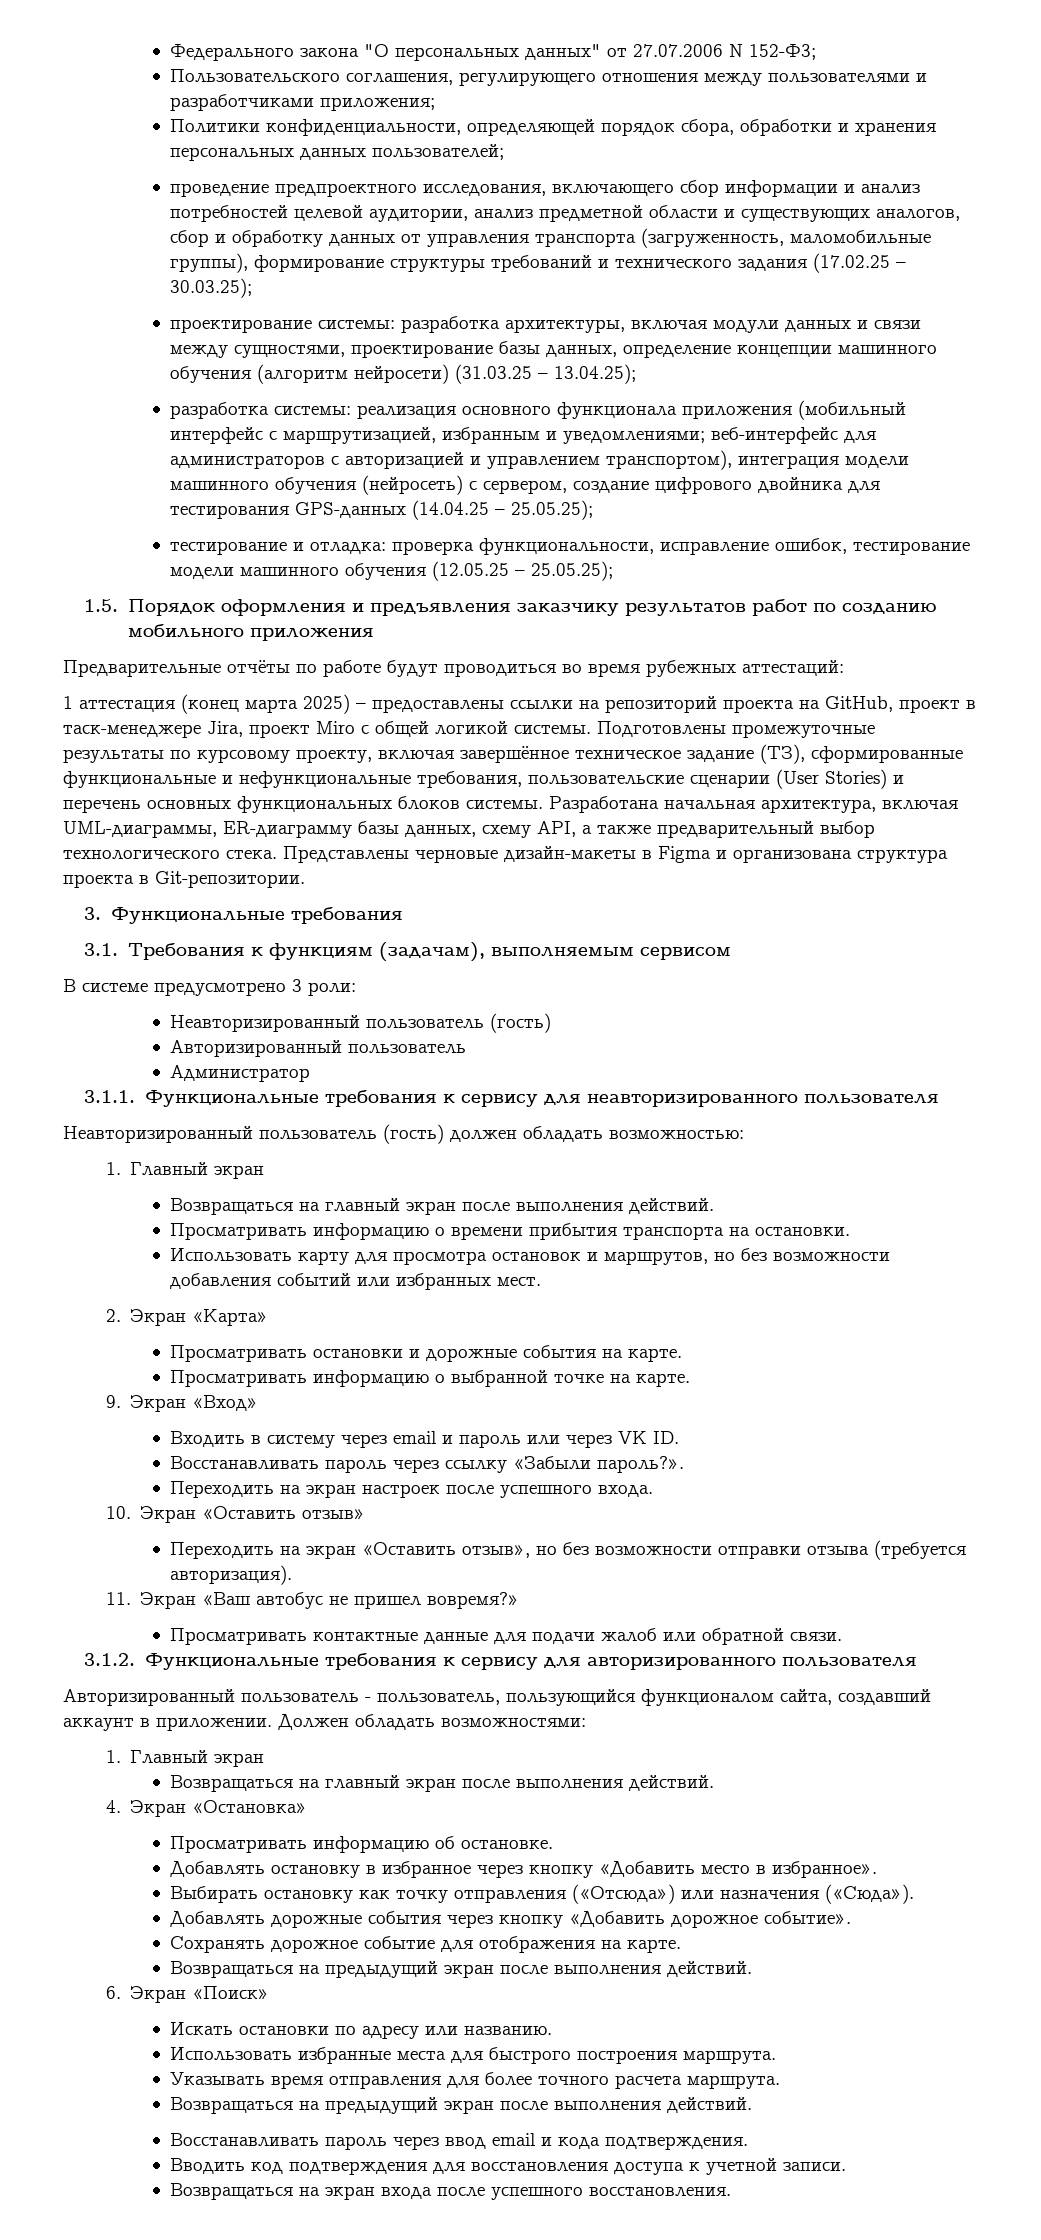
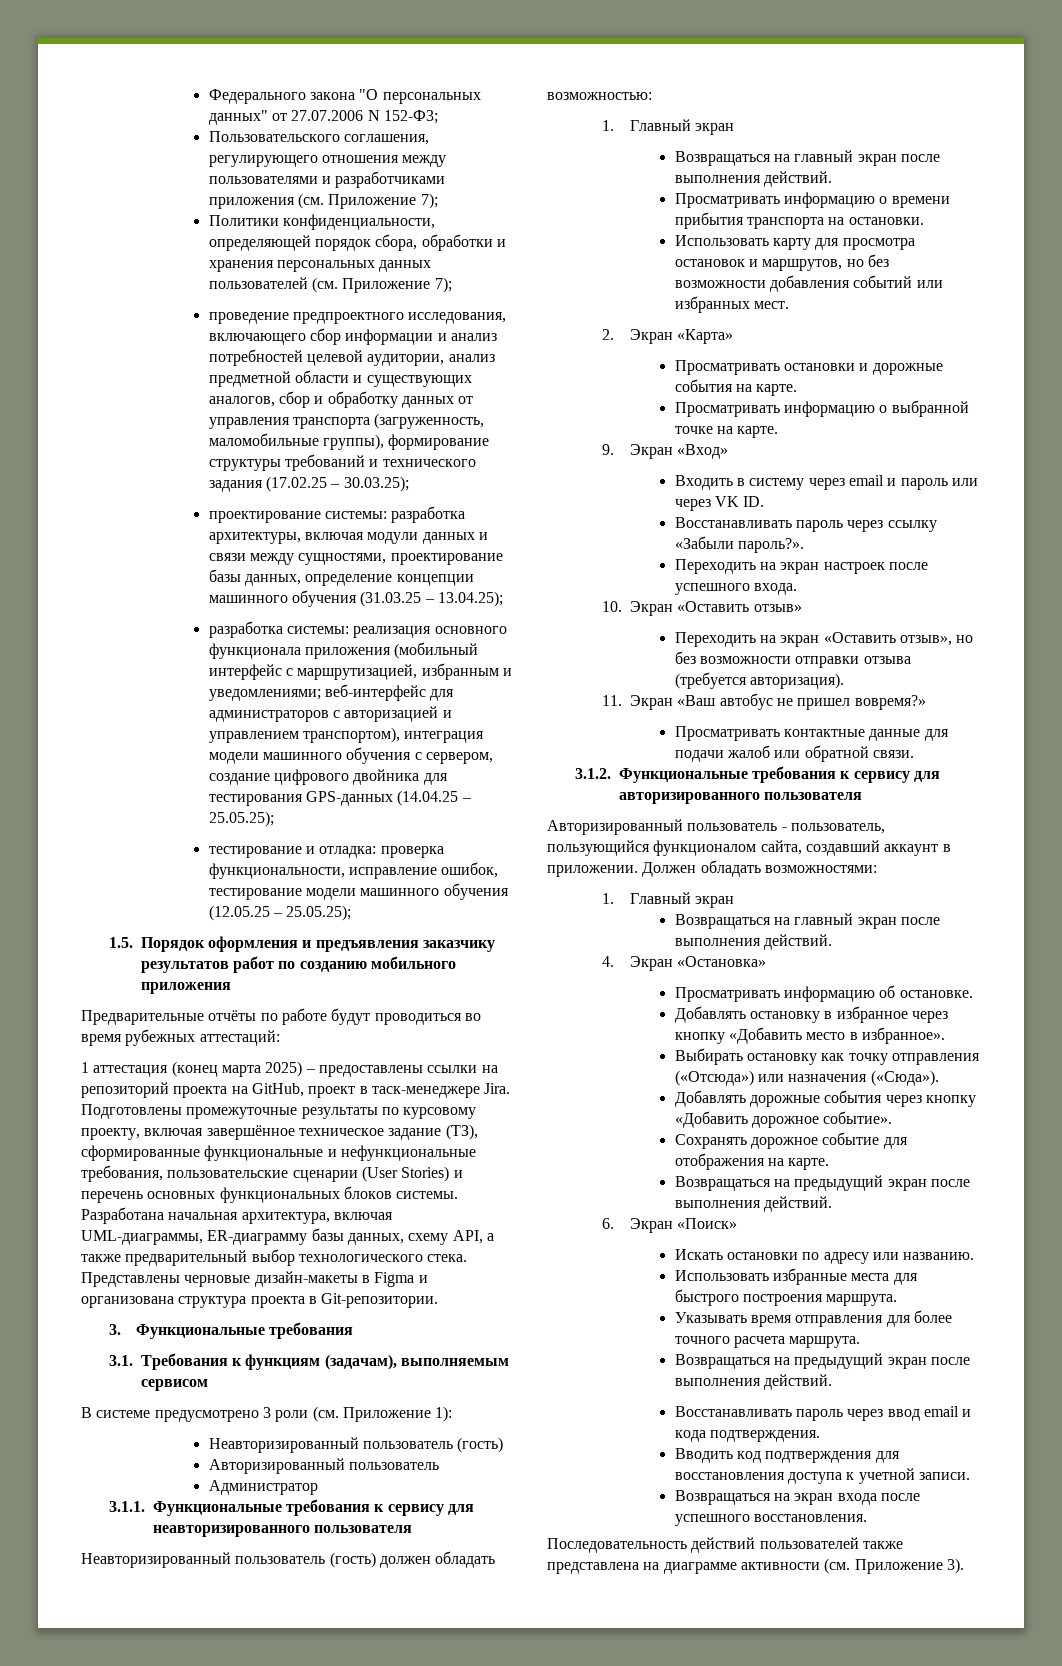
[319,97,435,111] приложения; -> [208,193,438,209] приложения (см. Приложение 7);
[371,144,504,160] пользователей; -> [208,277,452,293] пользователей (см. Приложение 7);
[256,364,449,384] (алгоритм нейросети) -> (358, 598) none
[361,475,463,495] (нейросеть) -> (412, 755) none
[207,721,591,738] Jira, проект Miro с общей логикой системы. -> [484,1083,511,1094] Jira.
[308,982,356,996] роли: -> [275,1406,453,1422] роли (см. Приложение 1):
(731, 2192) none -> [547,1537,903,1553] [547,1558,964,1574] // Последовательность действий пользователей также представлена на диаграмме активности (см. Приложение 3).

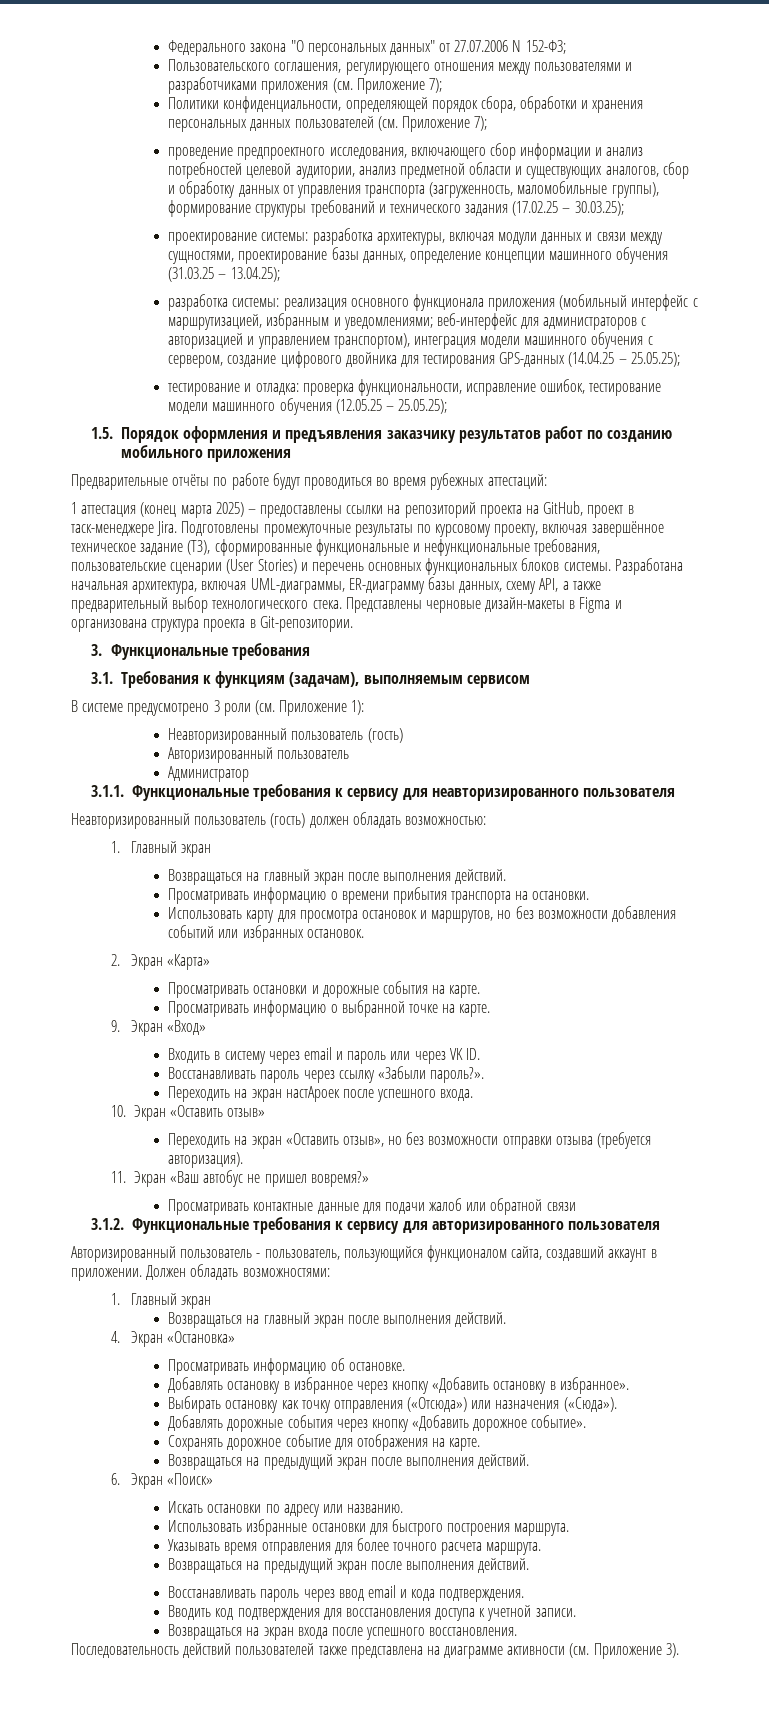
[754,301,790,309] мест. -> [306,929,364,938] остановок.
[823,562,885,574] настроек -> [285,1086,340,1102] настАроек
[873,750,915,758] связи. -> [546,1202,576,1211] связи
[806,1032,846,1040] место -> [493,1381,547,1394] остановку
[851,1273,890,1281] места -> [311,1523,366,1532] остановки

